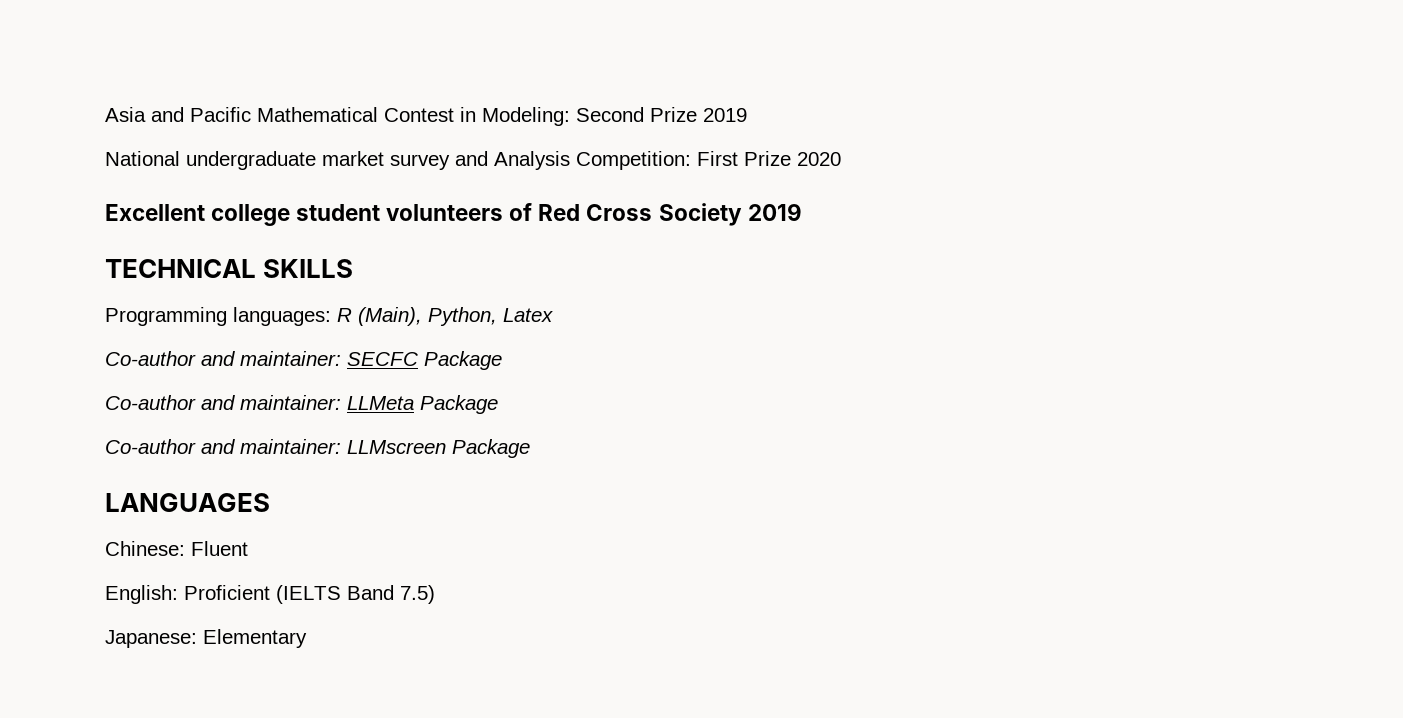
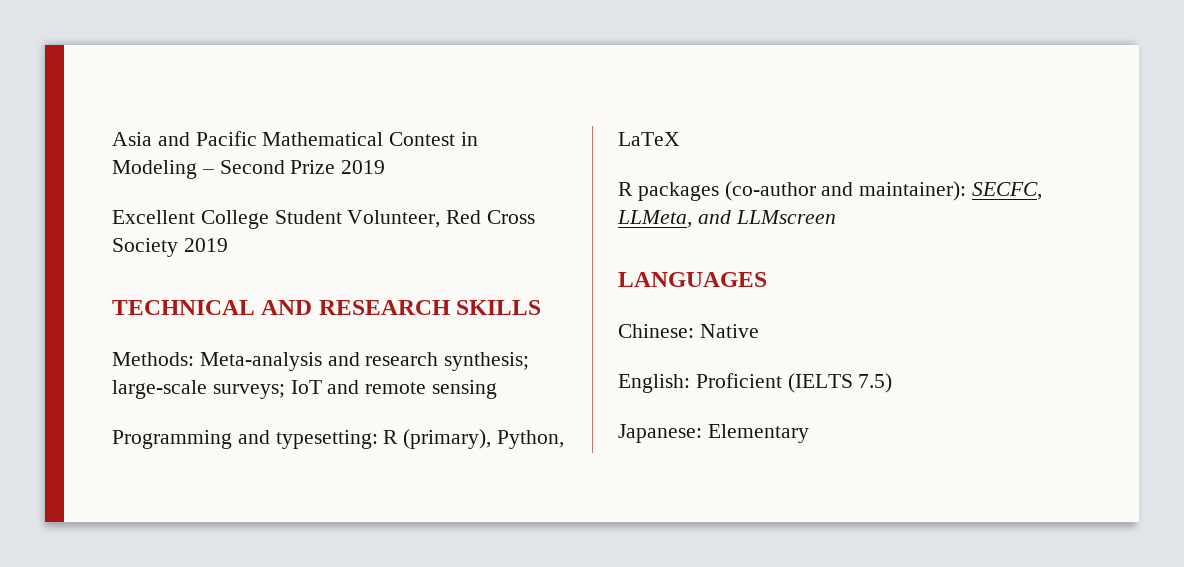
[482,107,570,126] Modeling: -> [112,160,214,179] Modeling –
[105,151,841,170] [105,203,533,226] National undergraduate market survey and Analysis Competition: First Prize 2020 // Excellent college student volunteers of -> [112,210,441,229] Excellent College Student Volunteer,
(256, 268) none -> [261,300,450,315] AND RESEARCH
[105,307,553,326] [105,351,502,370] [105,395,498,414] [105,439,341,454] Programming languages: R (Main), Python, Latex // Co-author and maintainer: SECFC Package // Co-author and maintainer: LLMeta Package // Co-author and maintainer: -> [112,352,530,371] [112,380,498,399] [112,429,565,449] [618,132,680,146] [618,181,1043,201] [617,210,731,228] Methods: Meta-analysis and research synthesis; large-scale surveys; IoT and remote sensing // Programming and typesetting: R (primary), Python, LaTeX // R packages (co-author and maintainer): SECFC, LLMeta, and
[452,439,530,458] Package -> (836, 217) none
[191,541,248,556] Fluent -> [699,324,759,338] Native
[347,585,394,600] Band -> (853, 383) none

